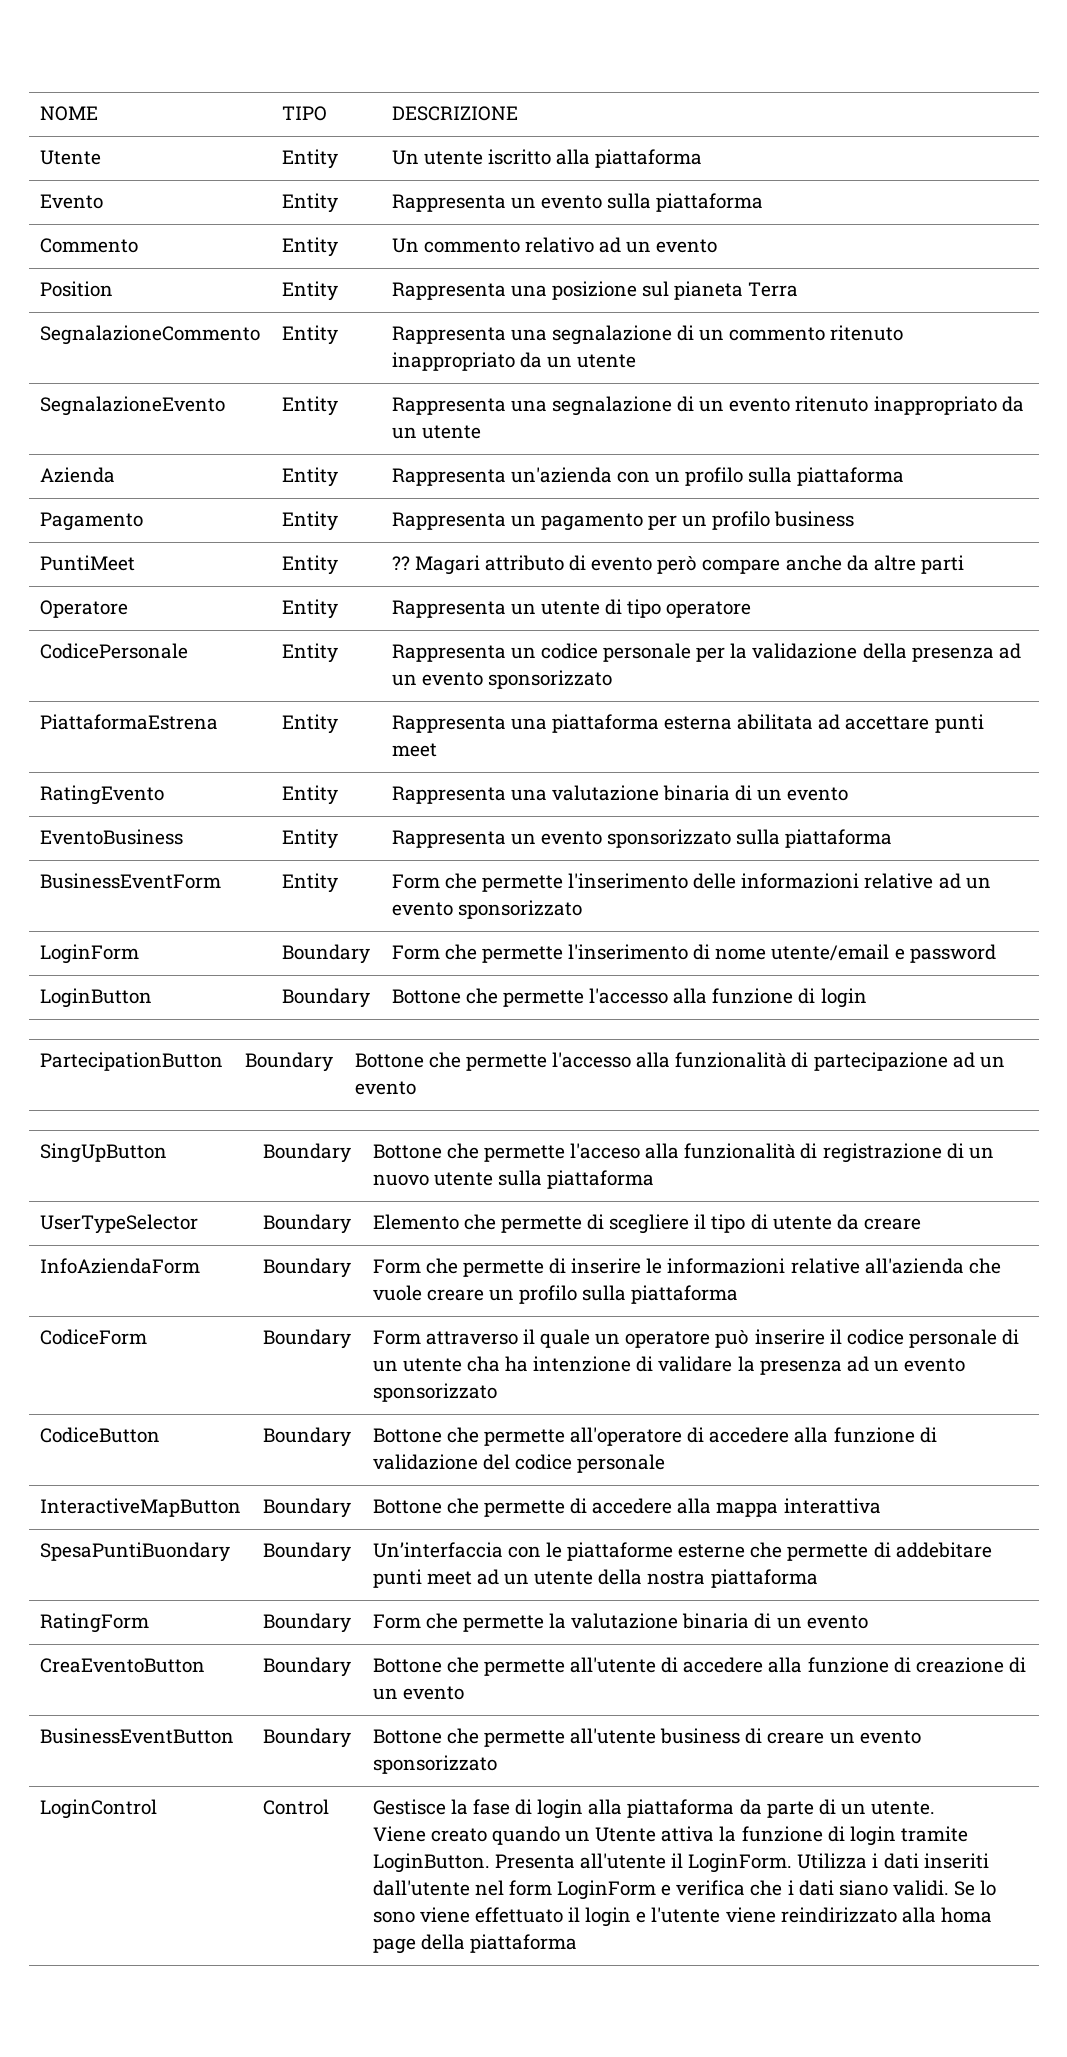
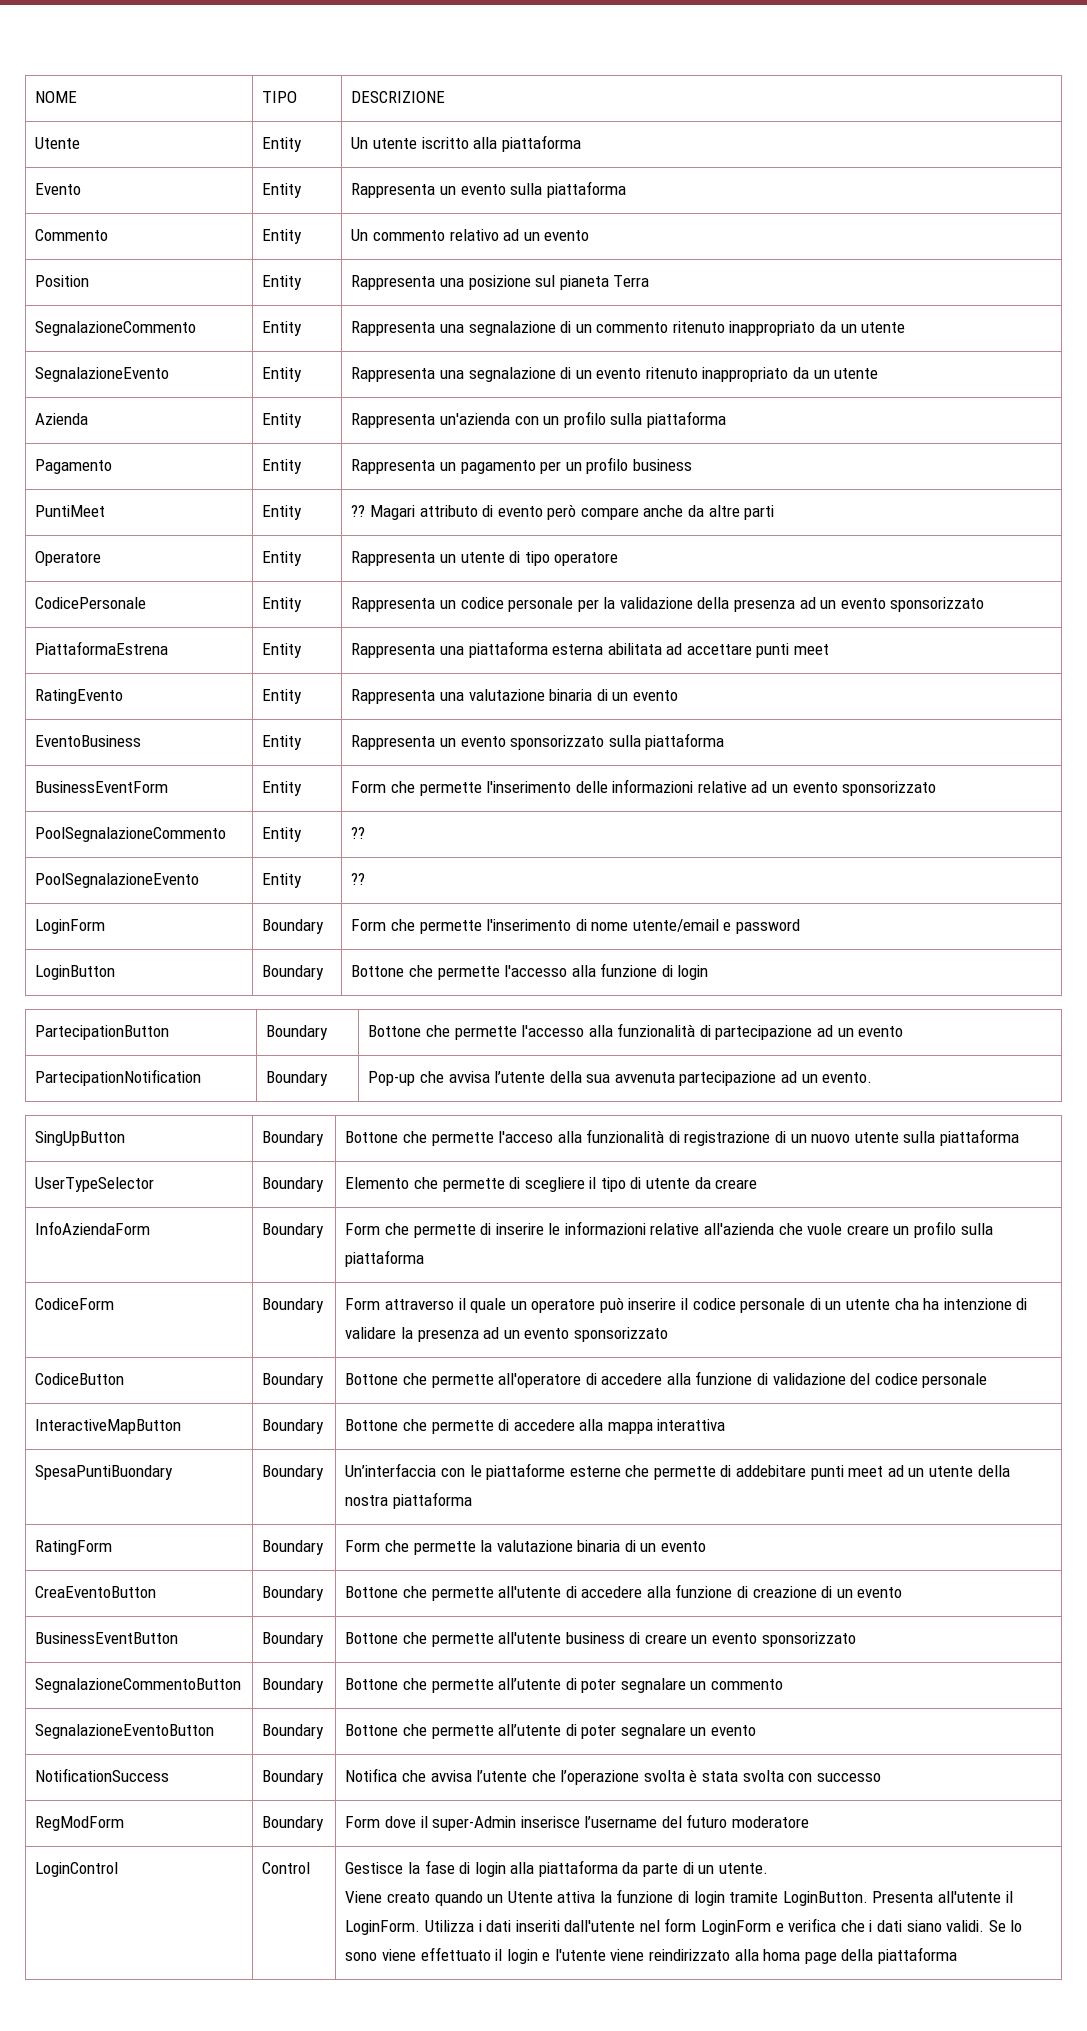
(582, 909) none -> [35,827,227,842] [262,827,303,842] [351,827,366,839] [35,873,200,888] [262,873,303,888] [351,873,366,885] // PoolSegnalazioneCommento | Entity | ?? // PoolSegnalazioneEvento | Entity | ??
(416, 1088) none -> [35,1069,202,1086] [266,1071,329,1086] [368,1071,873,1086] // PartecipationNotification | Boundary | Pop-up che avvisa l’utente della sua avvenuta partecipazione ad un evento.
(497, 1764) none -> [35,1678,242,1693] [262,1678,325,1693] [345,1678,784,1693] [35,1724,215,1739] [262,1724,325,1739] [345,1724,757,1739] [35,1768,170,1782] [262,1770,325,1785] [345,1768,881,1785] [35,1816,125,1831] [262,1816,325,1831] [345,1814,810,1831] // SegnalazioneCommentoButton | Boundary | Bottone che permette all’utente di poter segnalare un commento // SegnalazioneEventoButton | Boundary | Bottone che permette all’utente di poter segnalare un evento // NotificationSuccess | Boundary | Notifica che avvisa l’utente che l’operazione svolta è stata svolta con successo // RegModForm | Boundary | Form dove il super-Admin inserisce l’username del futuro moderatore

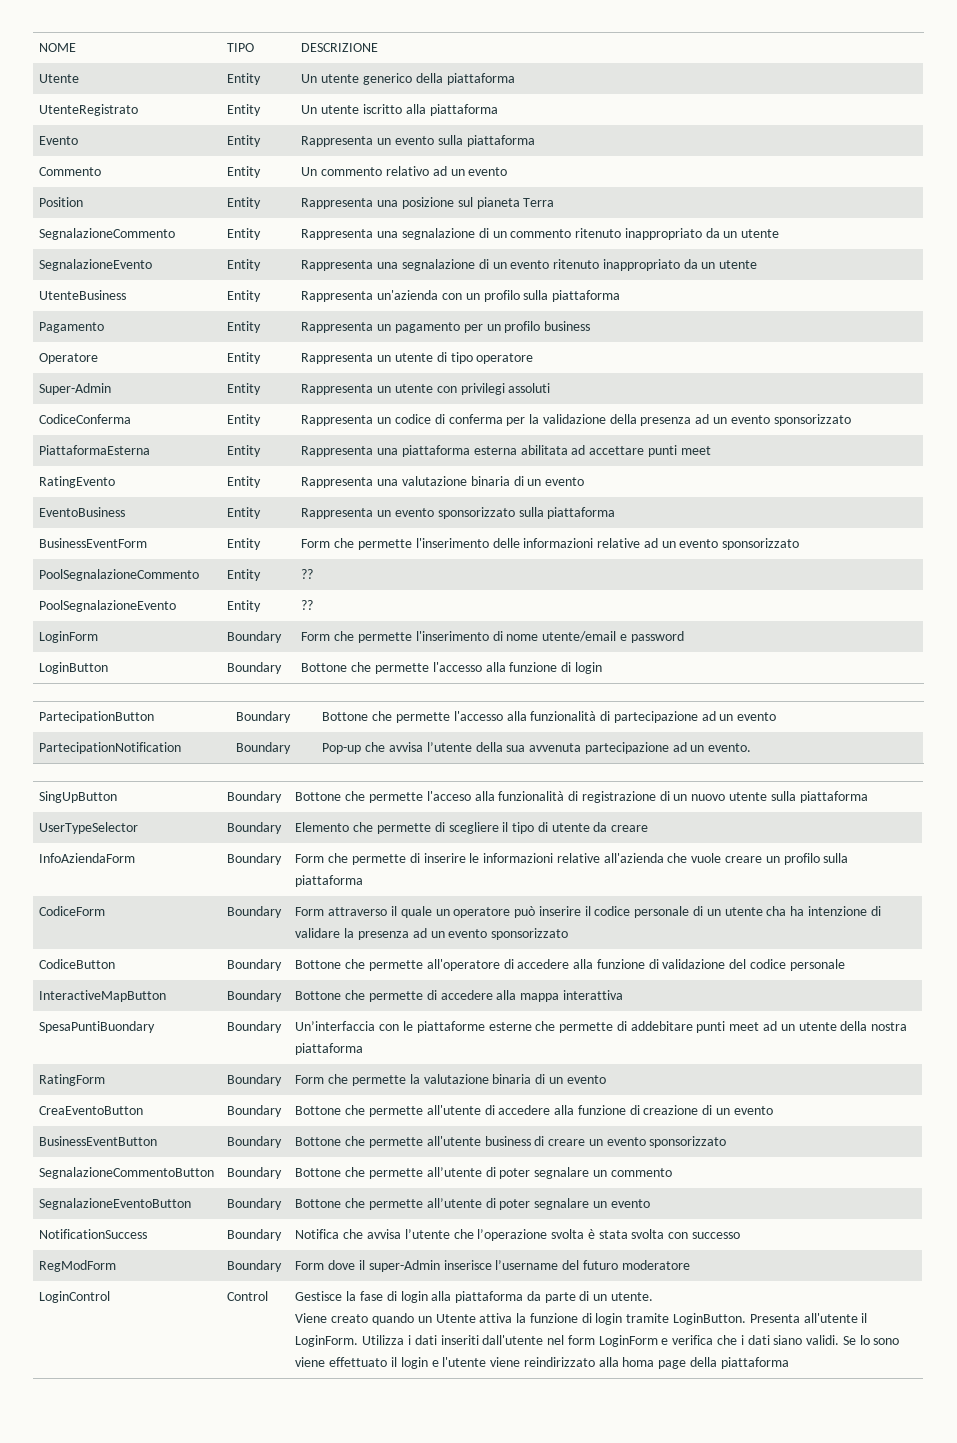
(303, 144) none -> [301,73,515,85] [39,104,139,116] [227,104,262,116] | Un utente generico della piattaforma // UtenteRegistrato | Entity
[35,413,89,425] Azienda -> [39,290,127,300] UtenteBusiness
[35,505,106,517] [262,505,303,520] [351,504,775,520] // PuntiMeet | Entity | ?? Magari attributo di evento però compare anche da altre parti -> (591, 326) none
[35,597,147,609] CodicePersonale -> [39,383,112,395] [227,383,262,395] [301,383,551,395] [39,414,132,424] Super-Admin | Entity | Rappresenta un utente con privilegi assoluti // CodiceConferma
[508,597,574,612] personale -> [434,414,503,424] di conferma
[35,641,169,655] PiattaformaEstrena -> [39,445,151,455] PiattaformaEsterna

